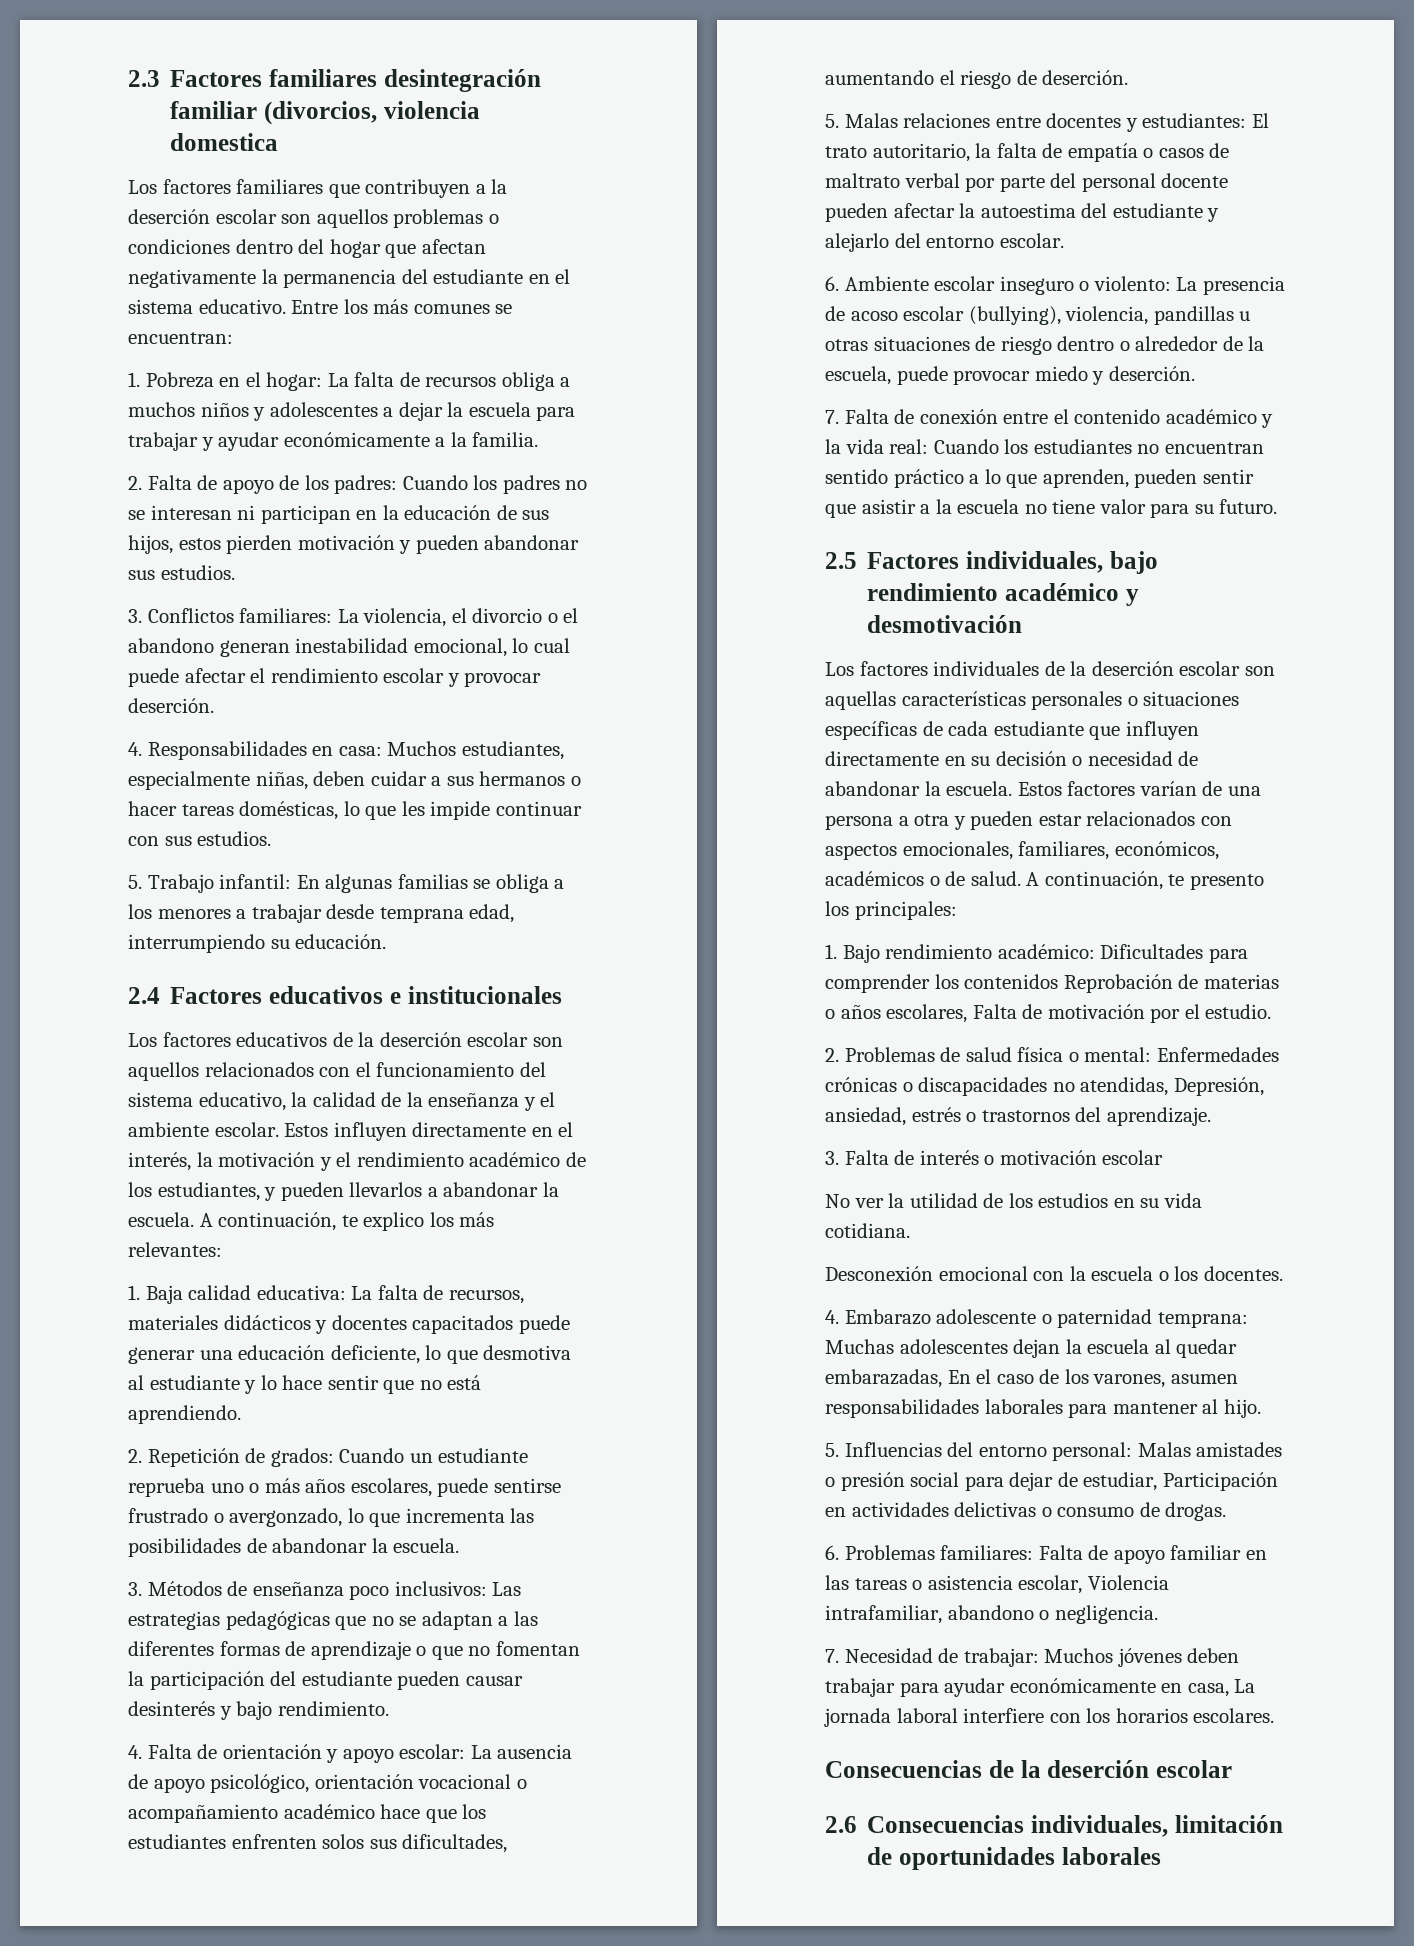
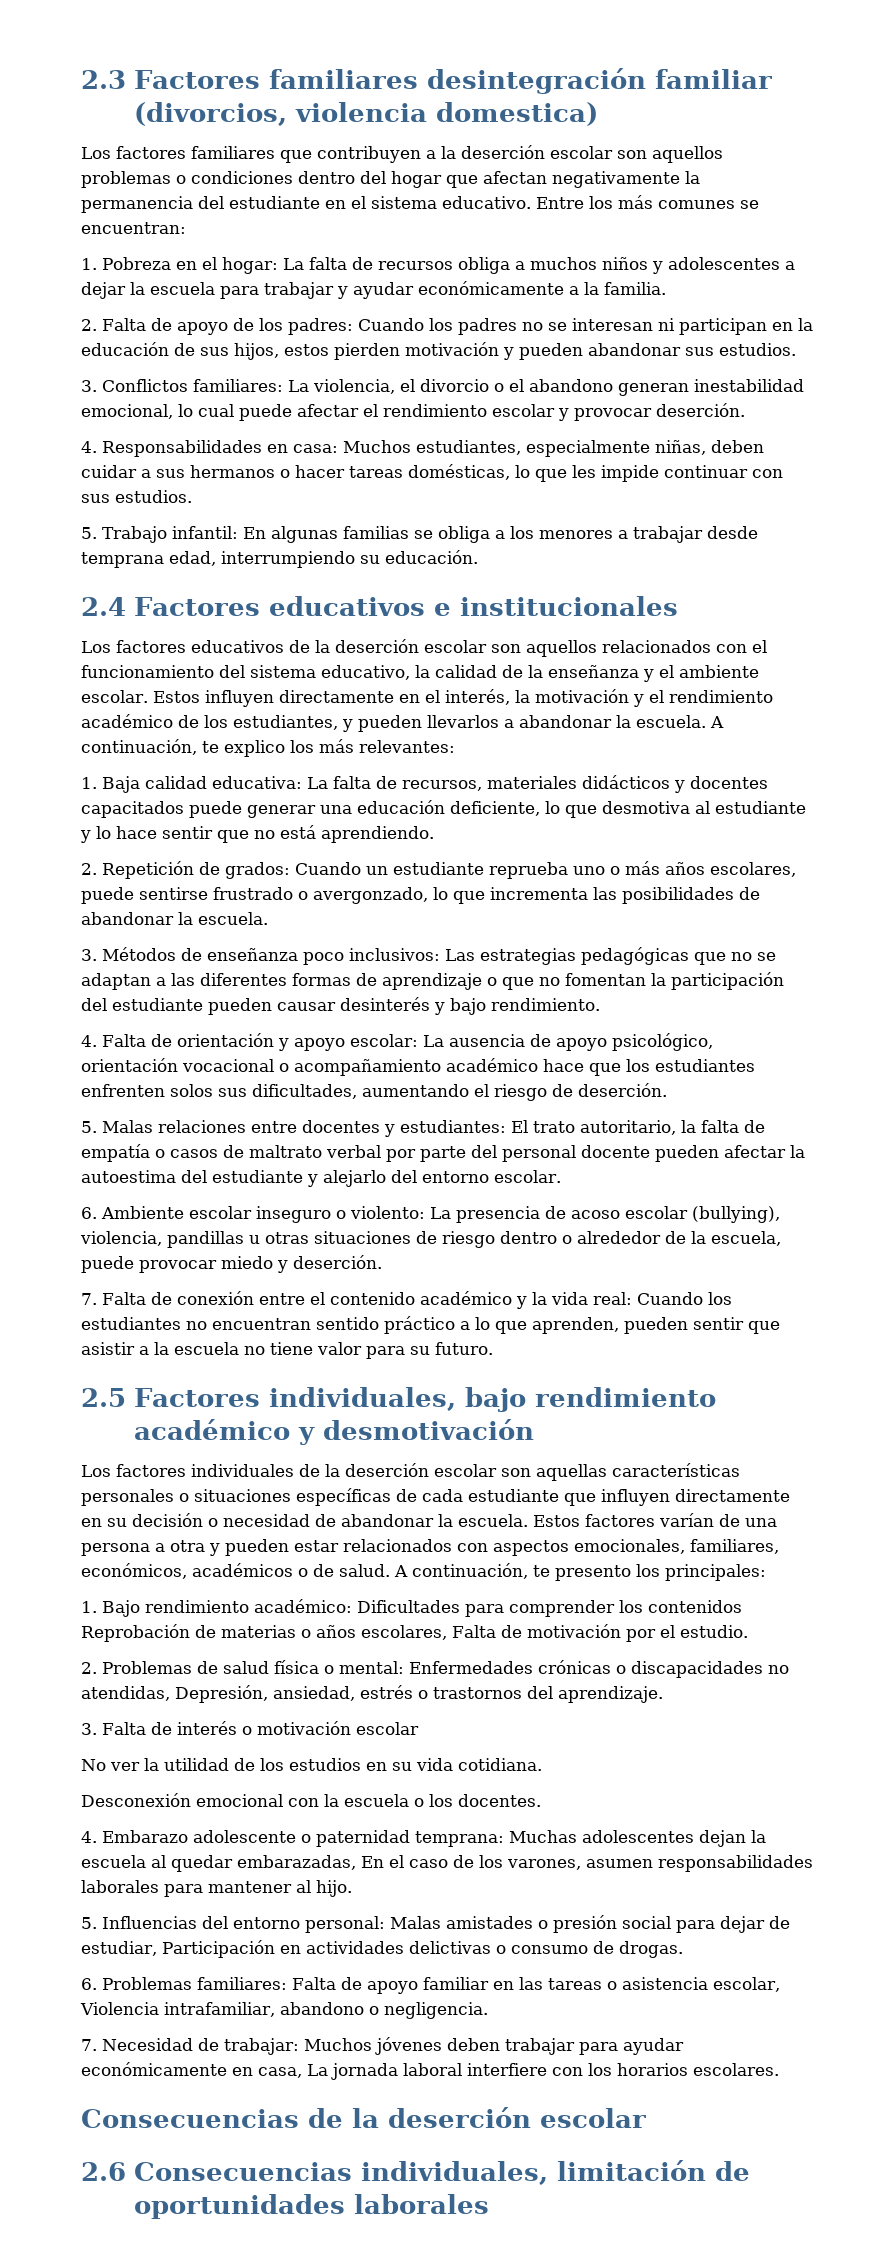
[170,133,279,151] domestica -> [436,102,599,126] domestica)

